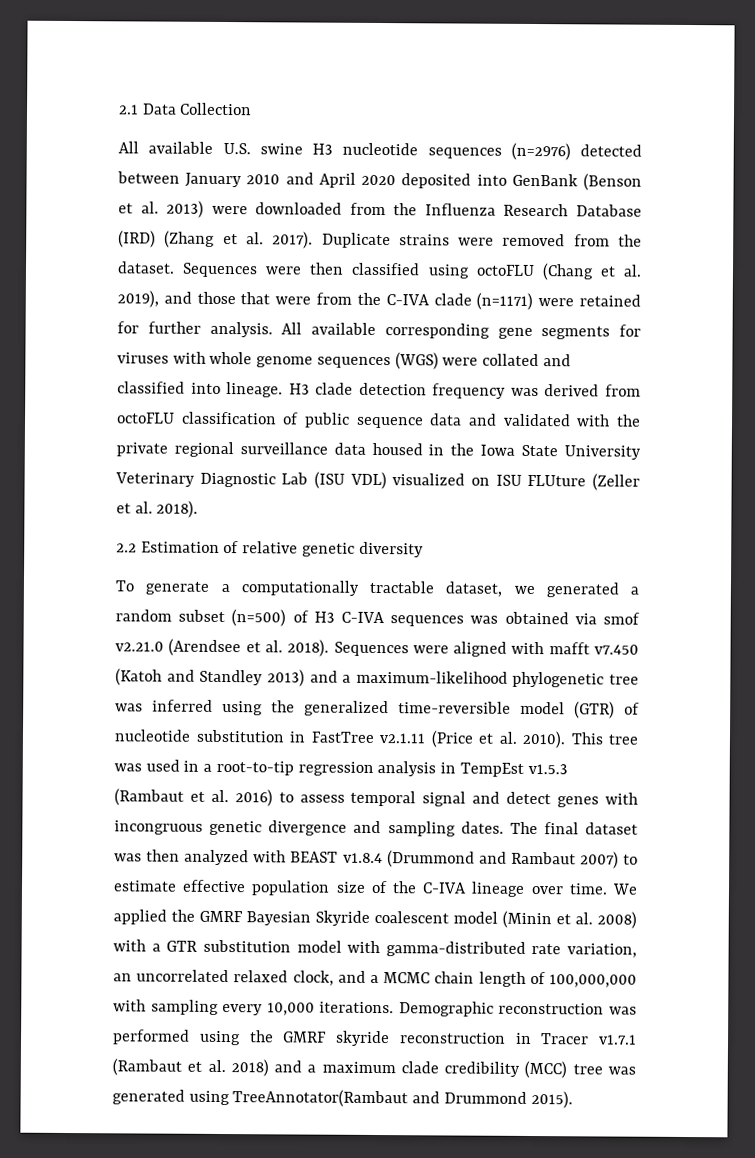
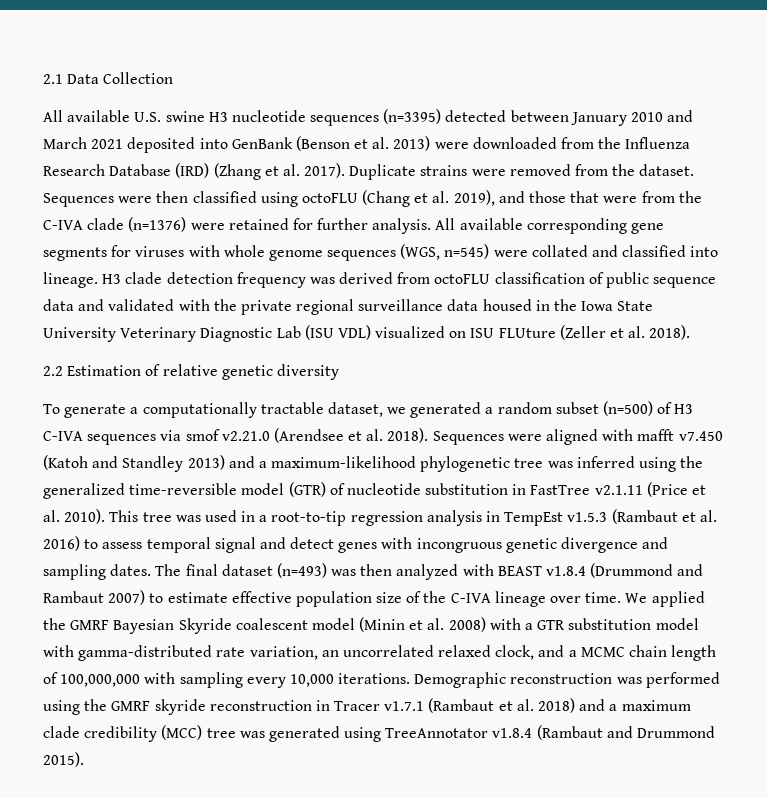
[510,142,571,161] (n=2976) -> [383,109,442,124] (n=3395)
[318,172,397,188] April 2020 -> [43,137,124,149] March 2021
[476,292,534,311] (n=1171) -> [128,217,187,232] (n=1376)
[394,352,439,370] (WGS) -> [400,244,490,260] (WGS, n=545)
[470,611,569,625] was obtained -> (157, 439) none
(638, 828) none -> [276,563,327,578] (n=493)
[232,1089,409,1108] TreeAnnotator(Rambaut -> [385,725,603,740] TreeAnnotator v1.8.4 (Rambaut

